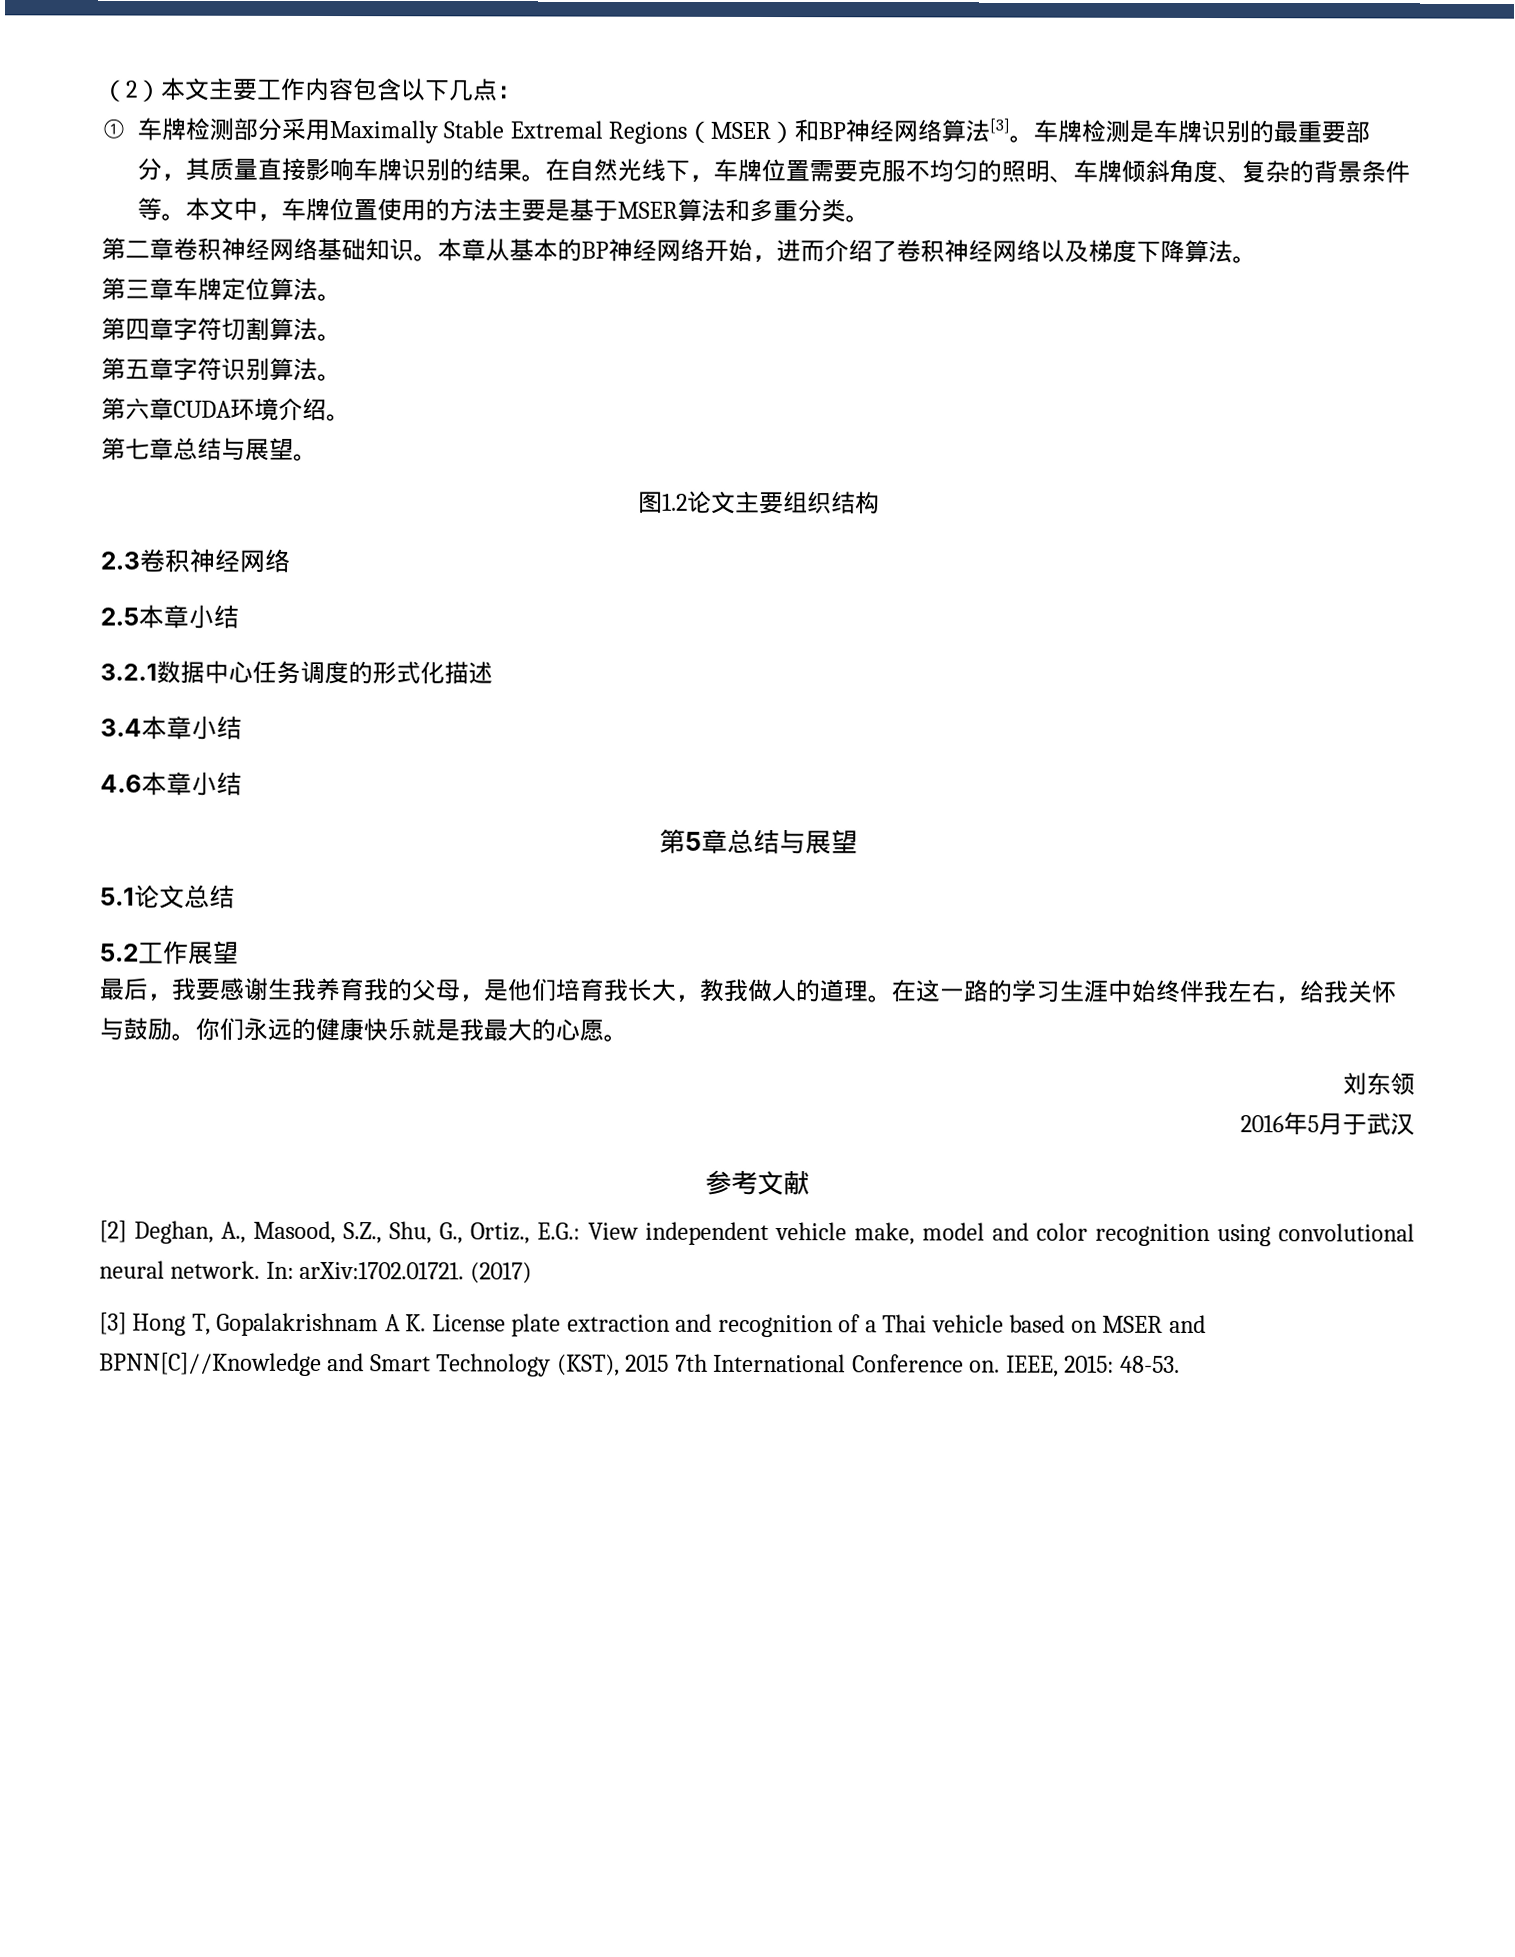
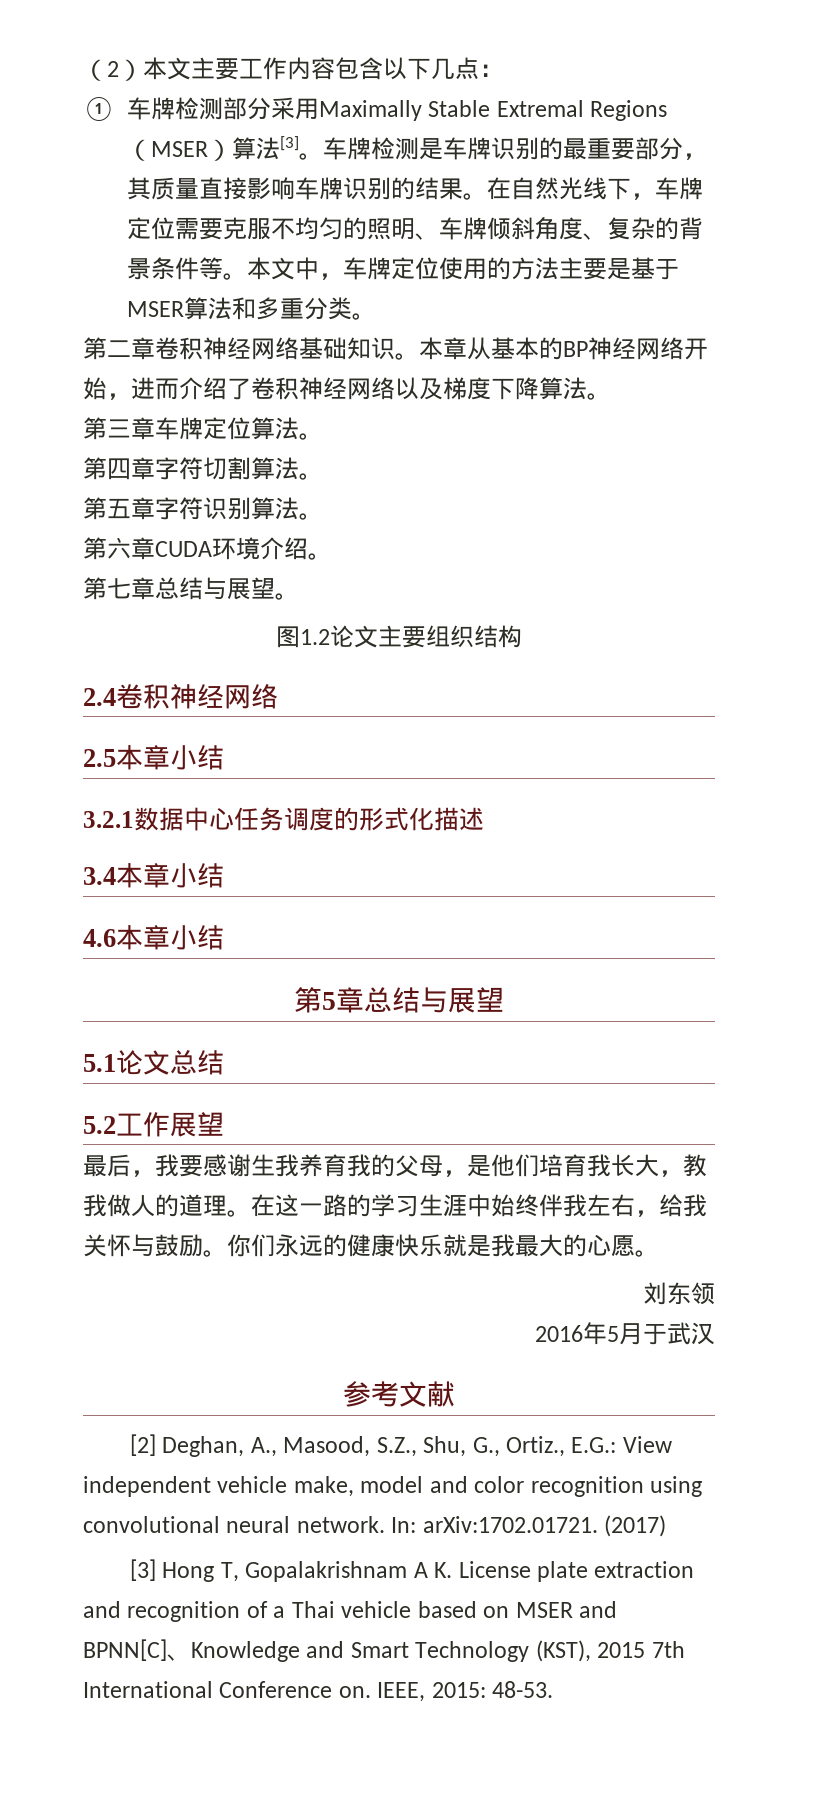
[794,119,943,143] 和BP神经网络 -> (232, 150) none
[760,159,810,183] 位置 -> [126,217,175,240] 定位
[328,198,378,222] 位置 -> [390,257,439,280] 定位
[100,551,140,570] 2.3 -> [83,688,116,706] 2.4
[99,1352,322,1377] BPNN[C]//Knowledge -> [83,1639,300,1662] BPNN[C]、Knowledge

